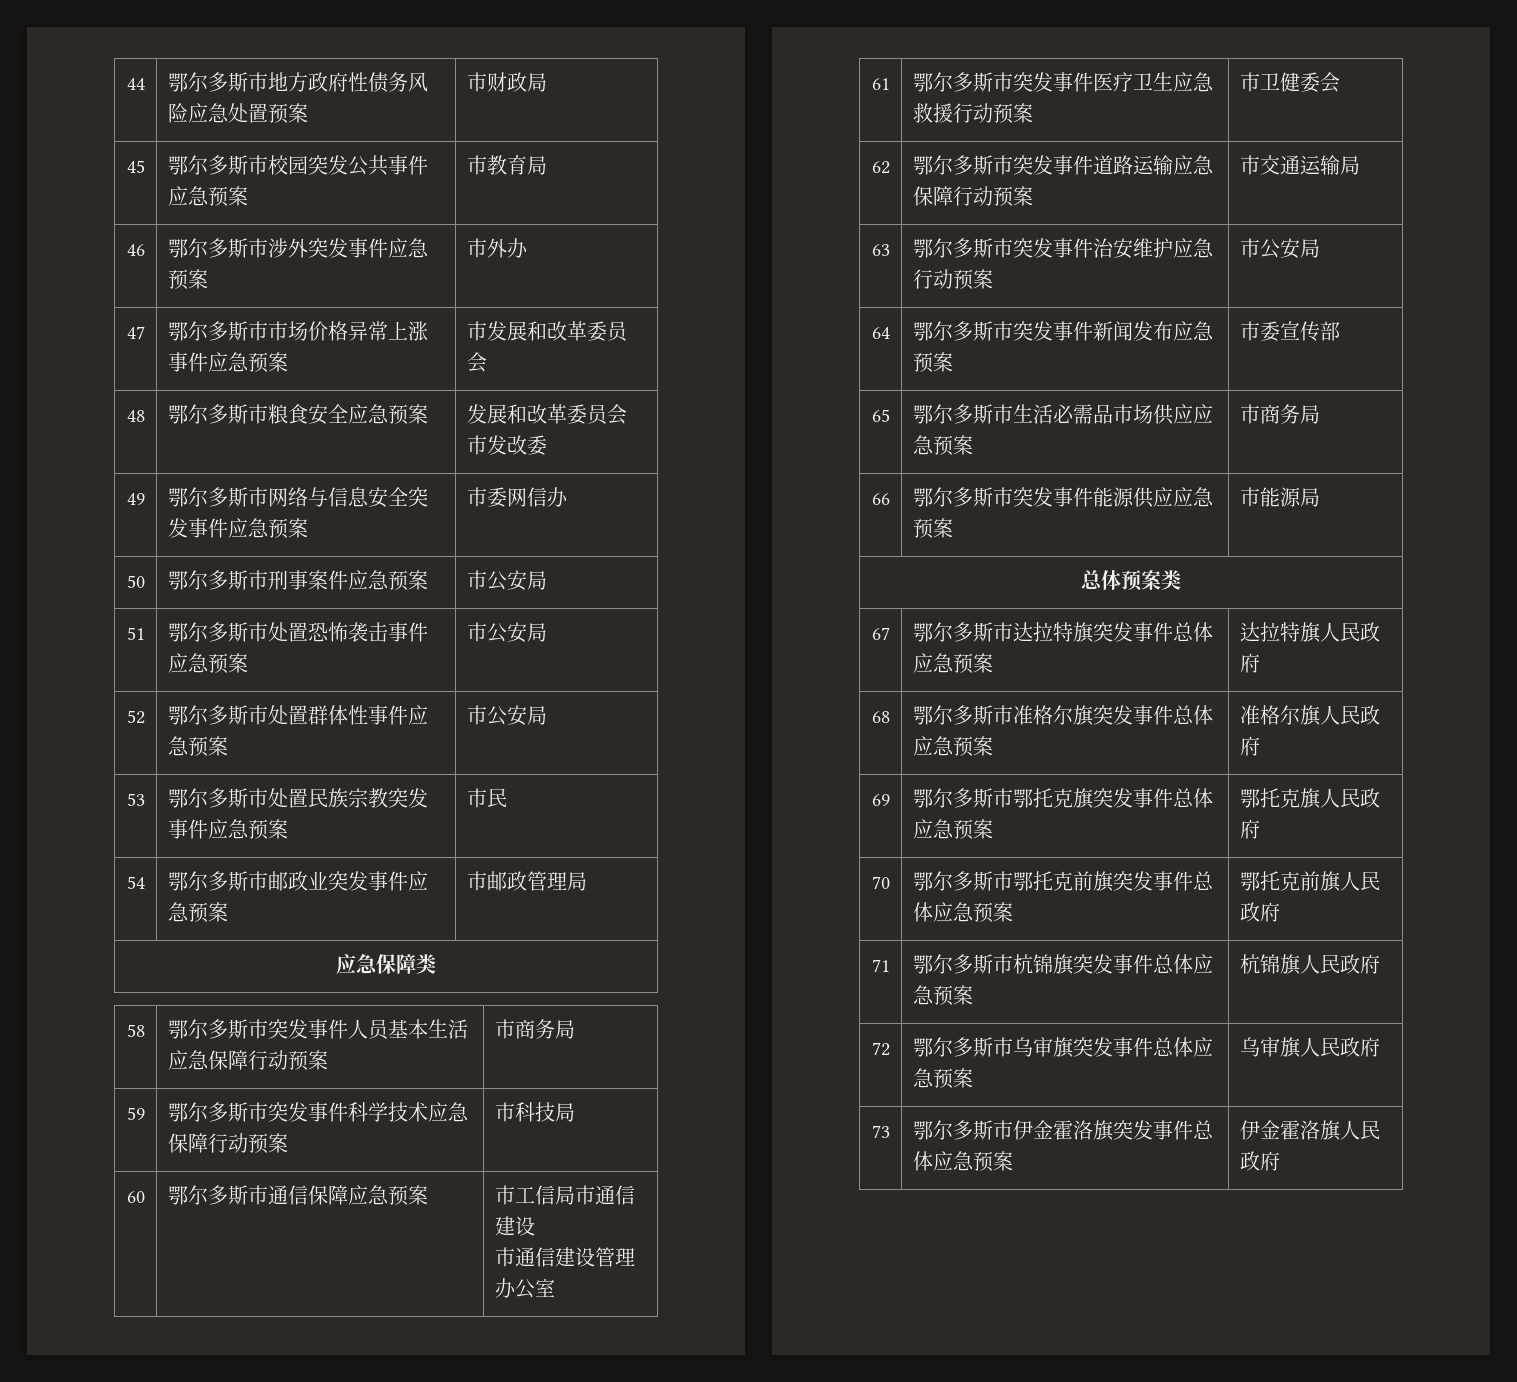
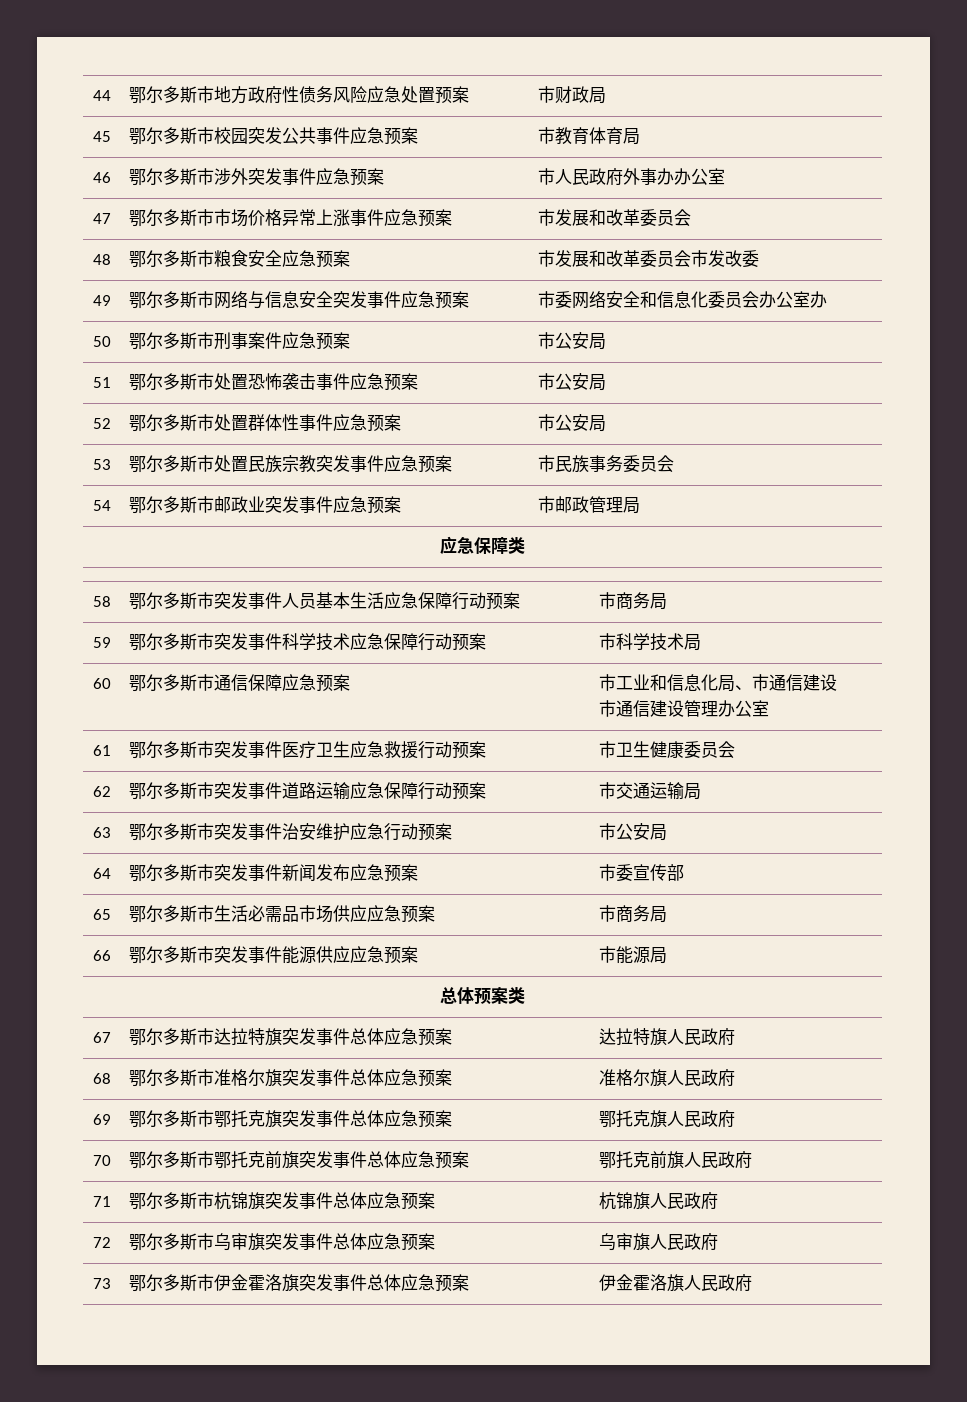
(527, 165) none -> [589,127,624,144] 体育
[486,238,528,258] 外办 -> [555,168,726,186] 人民政府外事办办公室
(428, 414) none -> [538,250,556,267] 市
[526,487,547,507] 信 -> [589,291,811,308] 络安全和信息化委员会办公室
(507, 798) none -> [572,455,675,473] 族事务委员会
[534,1102,555,1122] 技 -> [633,633,685,651] 学技术
[534,1185,575,1205] 信局 -> [633,674,753,692] 业和信息化局、
[1279,72,1320,93] 健委 -> [633,741,719,759] 生健康委员

